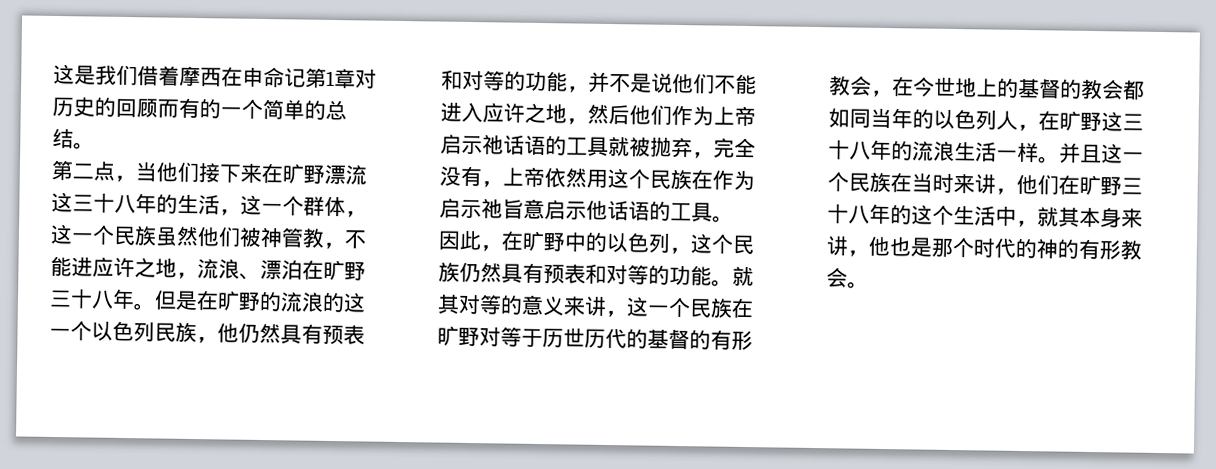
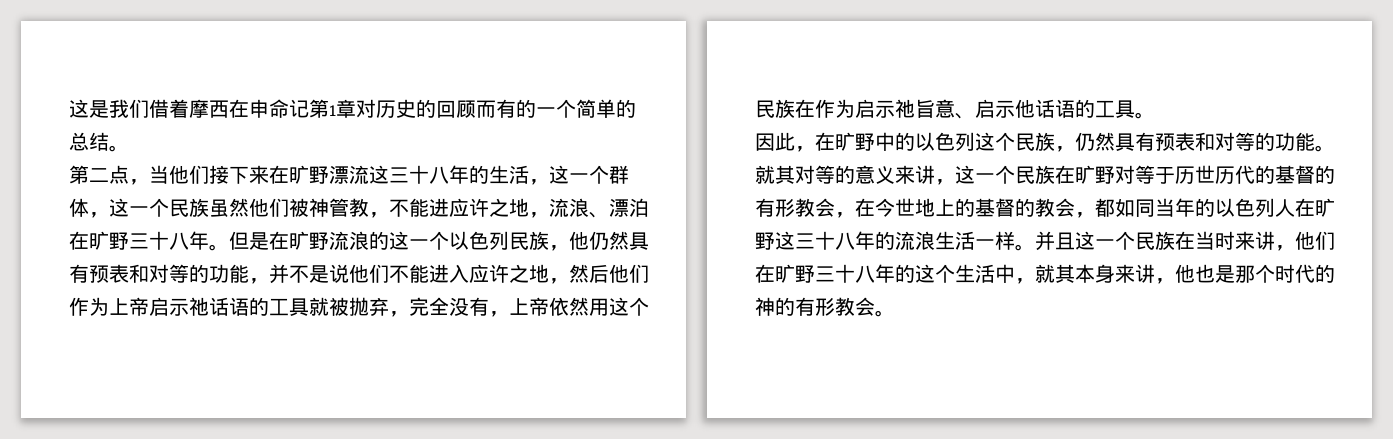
[259,291,282,312] 的 -> (329, 241) none
(545, 209) none -> [955,113,975,119] 、
[669,233,755,255] [438,262,460,282] ，这个民族 -> [975,132,1075,152] 这个民族，
(1124, 89) none -> [1075,212,1095,218] ，
[1017,123,1039,132] ， -> (1295, 208) none

